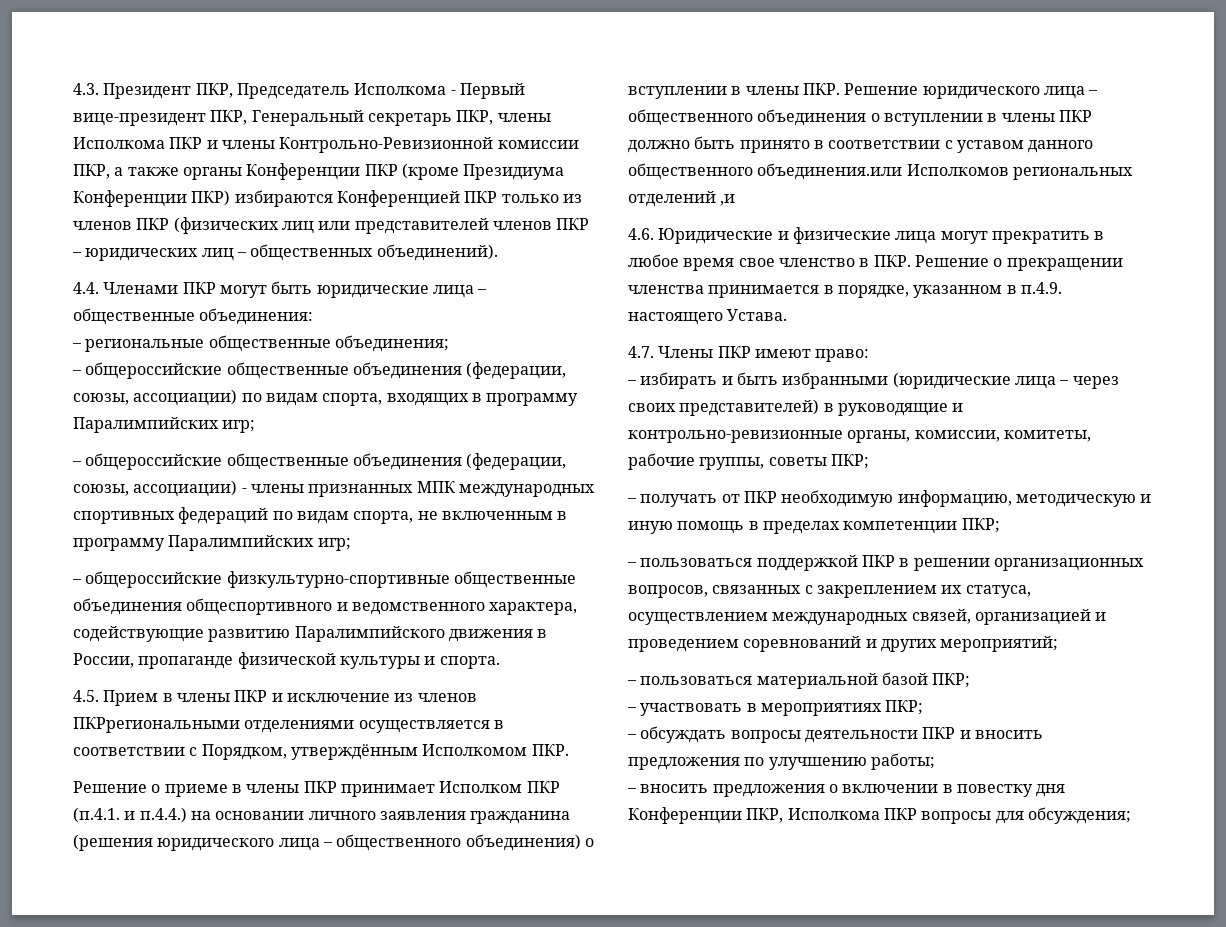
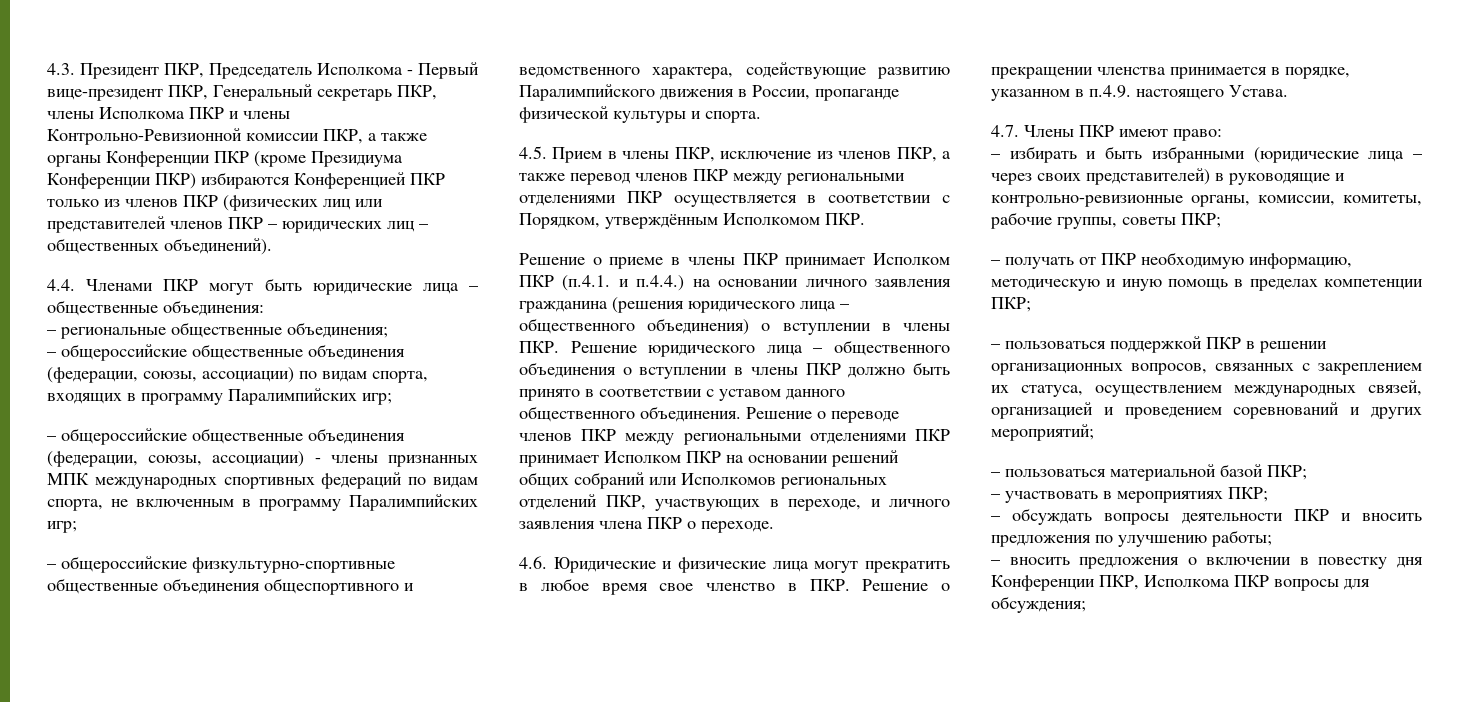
[234,690,283,702] ПКР и -> [674,147,715,162] ПКР,
[73,717,355,733] ПКРрегиональными отделениями -> [896,147,951,162] [519,169,905,185] [519,191,662,206] ПКР, а также перевод членов ПКР между региональными отделениями ПКР
[757,163,1133,180] [628,191,736,207] объединения.или Исполкомов региональных отделений ,и -> [640,406,899,423] [519,429,950,445] [519,450,899,467] [519,472,887,489] [519,494,950,511] [519,517,774,533] объединения. Решение о переводе членов ПКР между региональными отделениями ПКР принимает Исполком ПКР на основании решений общих собраний или Исполкомов региональных отделений ПКР, участвующих в переходе, и личного заявления члена ПКР о переходе.

